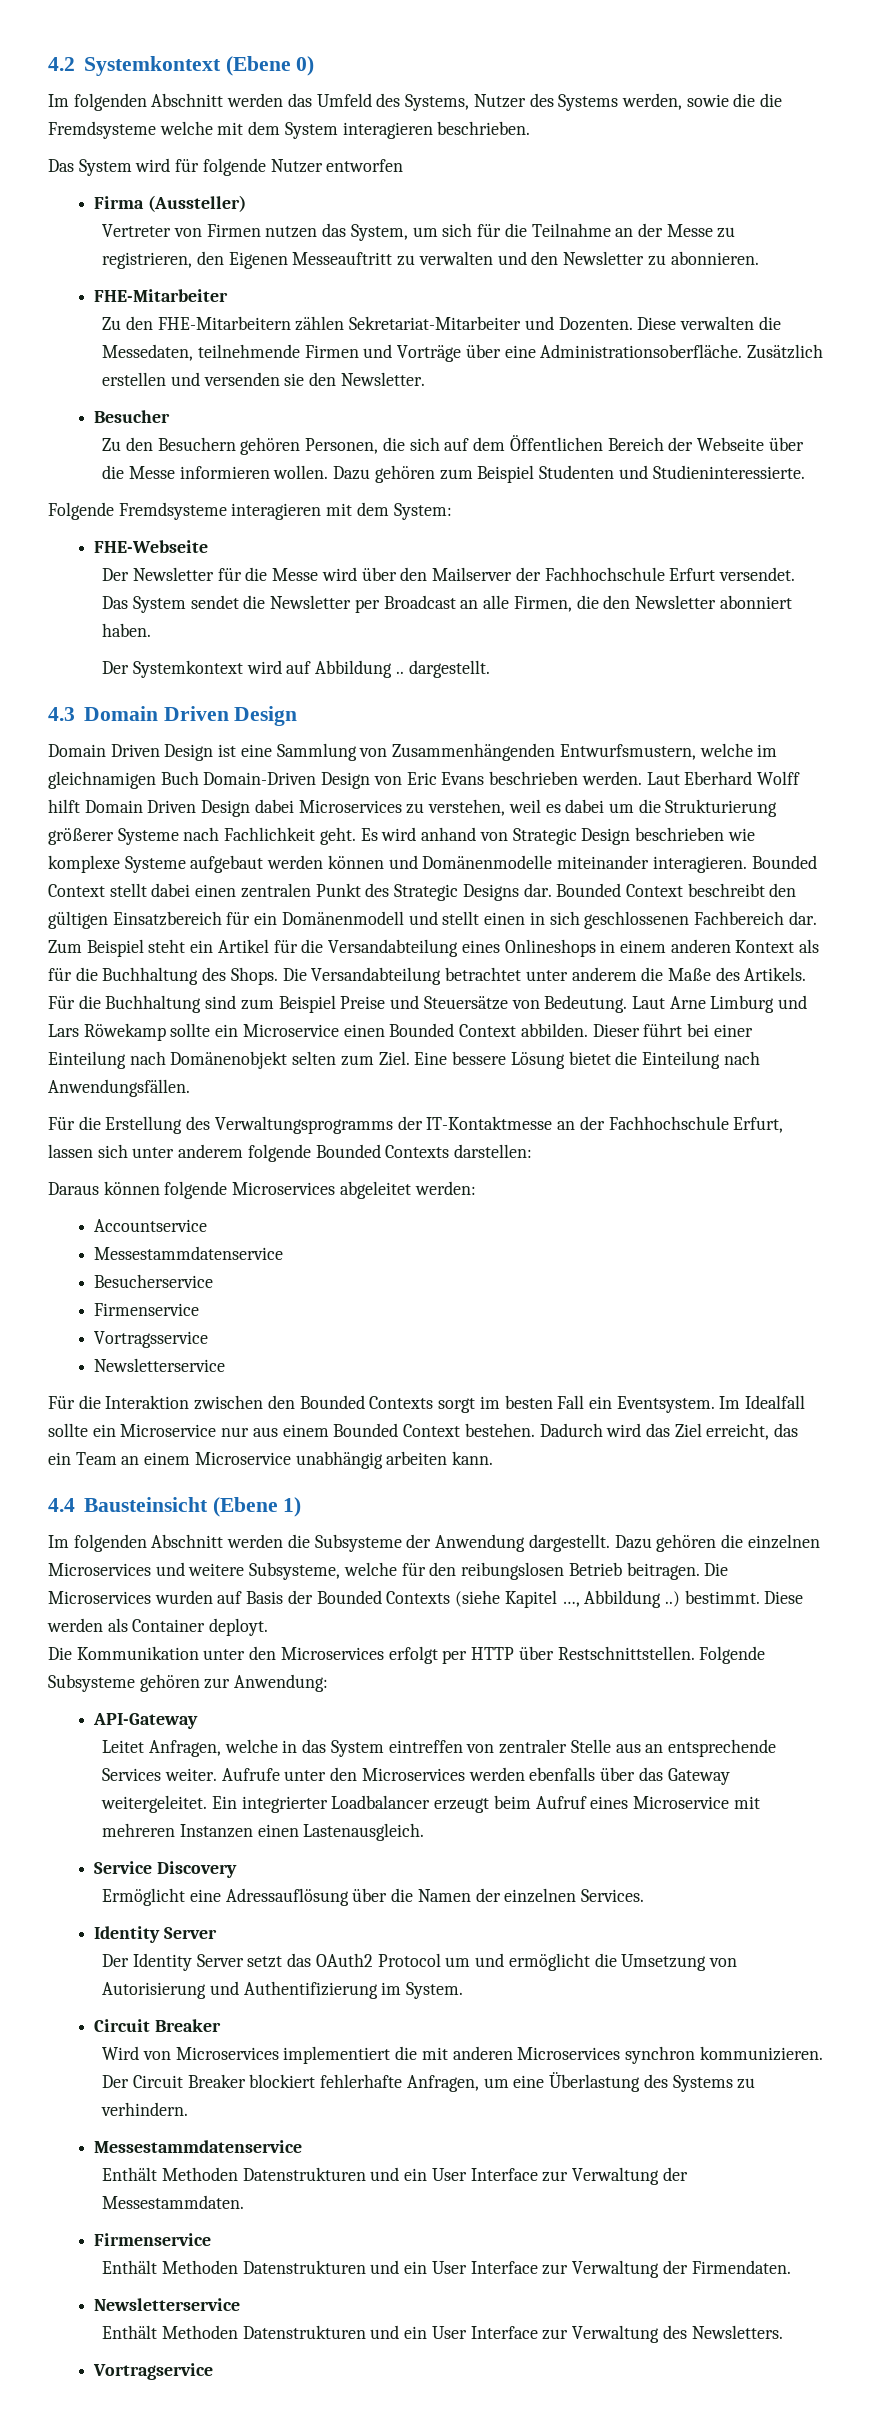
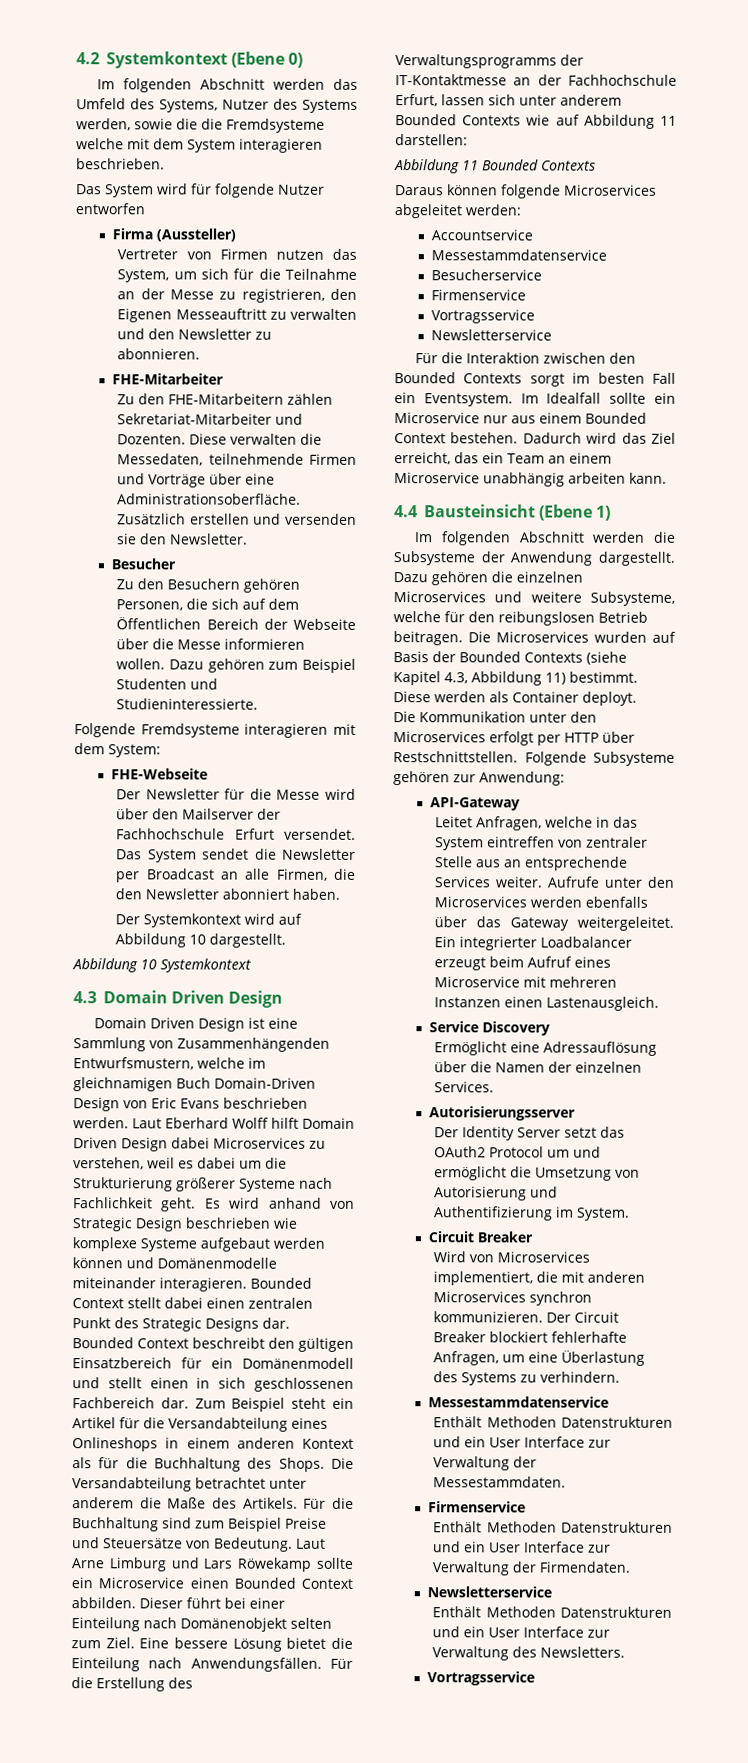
[395,660,490,678] .. dargestellt. -> [189,933,287,948] [72,958,251,973] 10 dargestellt. // Abbildung 10 Systemkontext
(190, 1088) // -> (322, 1664) none
[247,1144,533,1162] folgende Bounded Contexts darstellen: -> [395,114,677,129] [395,134,468,146] [394,159,596,174] Bounded Contexts wie auf Abbildung 11 darstellen: // Abbildung 11 Bounded Contexts
[561,1590,680,1608] …, Abbildung ..) -> [444,671,566,686] 4.3, Abbildung 11)
[94,1926,218,1943] Identity Server -> [428,1106,576,1121] Autorisierungsserver
[283,2046,391,2064] implementiert -> [433,1271,534,1286] implementiert,
[93,2363,214,2380] Vortragservice -> [426,1671,535,1686] Vortragsservice

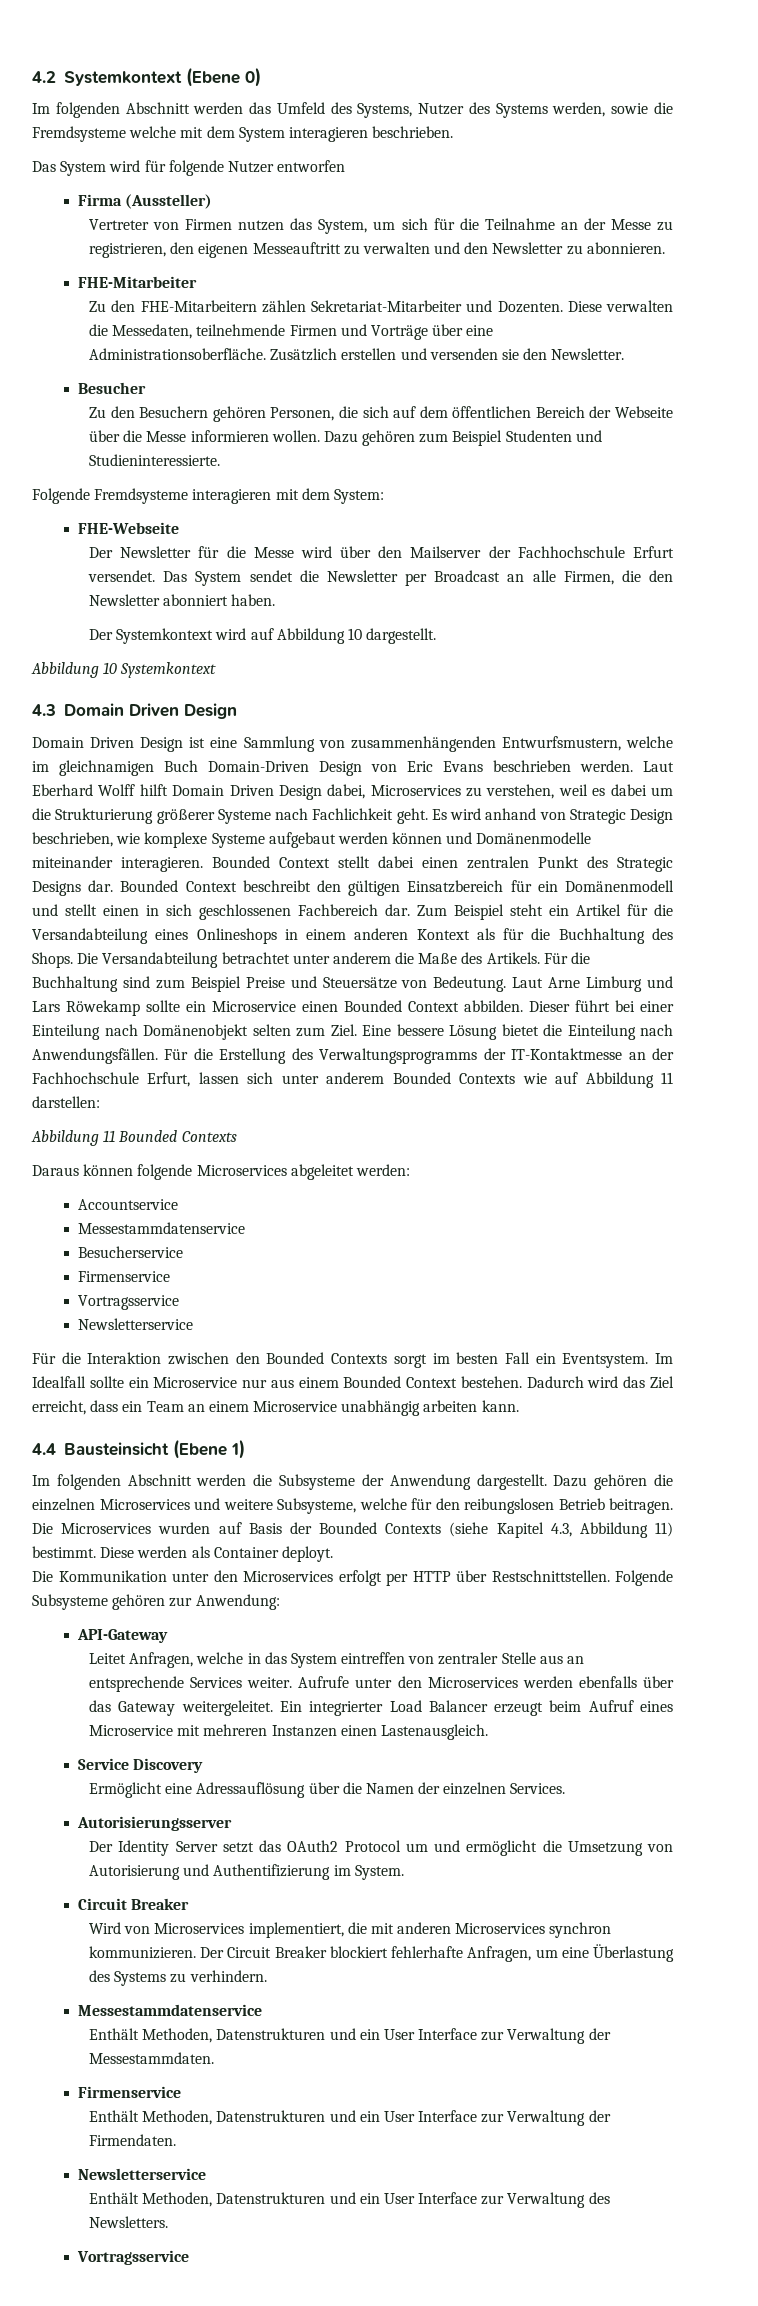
[201,118,223,130] die -> (673, 108) none
[117,308,173,323] Eigenen -> [198,243,249,258] eigenen
[116,617,202,630] Öffentlichen -> [452,406,532,418] öffentlichen
[177,1037,330,1052] Zusammenhängenden -> [350,736,496,752] zusammenhängenden
[171,1137,210,1149] dabei -> [327,784,366,799] dabei,
[185,1217,271,1229] beschrieben -> [32,832,113,847] beschrieben,
[454,452,479,464] das -> [90,1400,119,1412] dass
[540,936,633,948] Loadbalancer -> [389,1700,488,1712] Load Balancer
[486,1416,557,1428] Methoden -> [142,2028,213,2043] Methoden,
[486,1521,557,1533] Methoden -> [142,2110,213,2125] Methoden,
[485,1606,556,1618] Methoden -> [142,2192,213,2207] Methoden,

